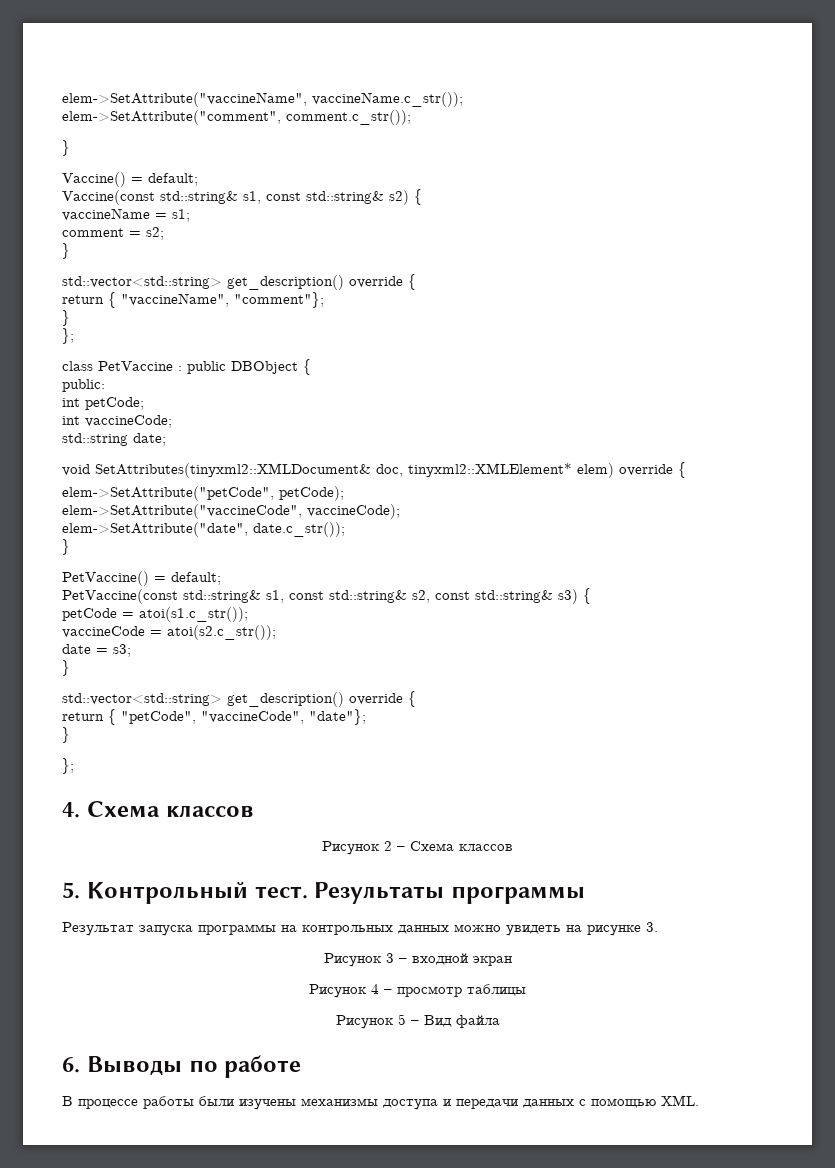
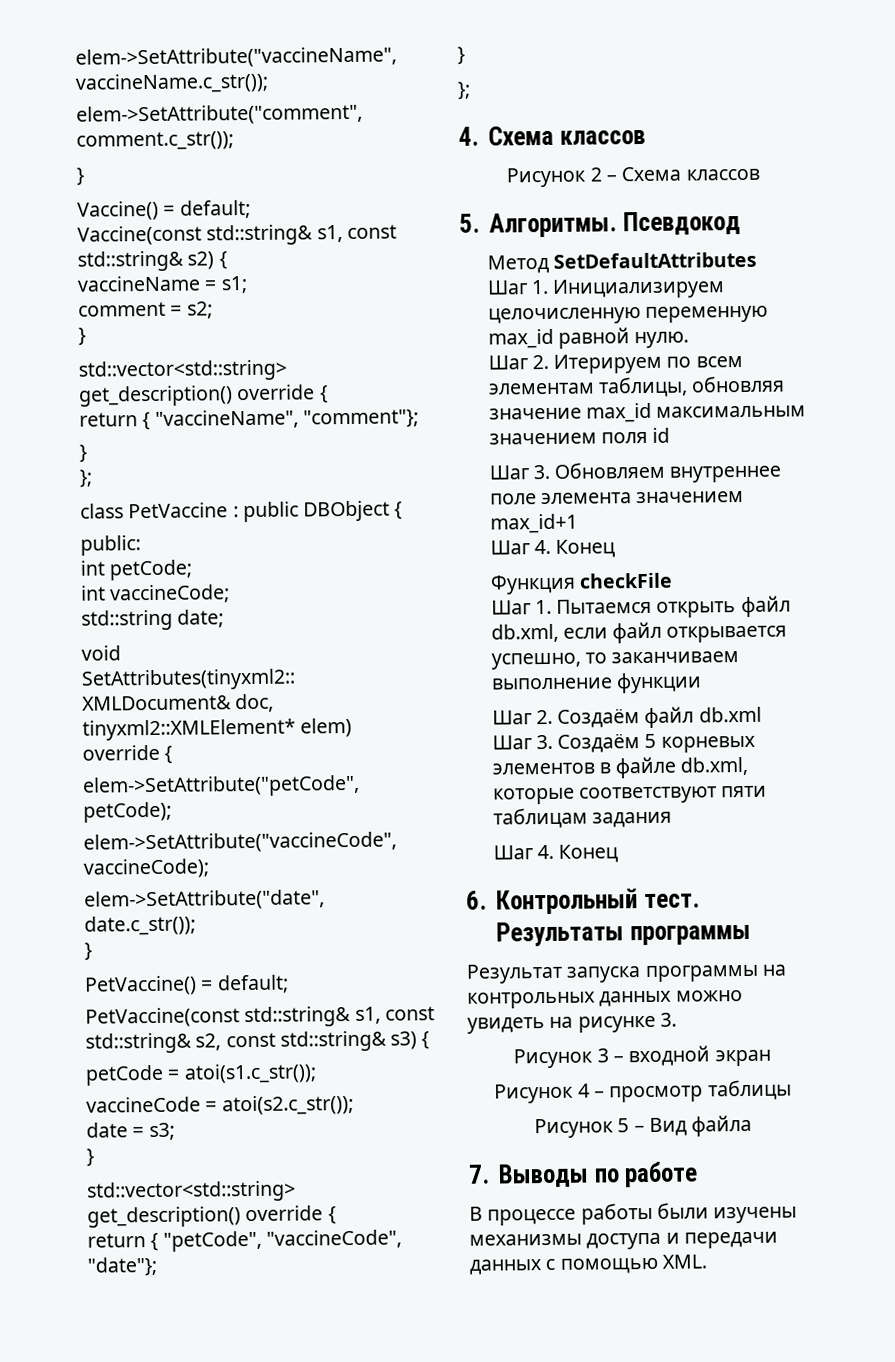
(80, 890) none -> [488,211,741,238] [486,251,757,274] [486,278,726,299] [487,305,768,325] [487,327,690,349] [487,353,743,374] [487,375,786,398] [488,402,807,423] [488,427,671,445] [488,461,782,483] [489,490,745,505] [489,513,578,534] [489,539,616,558] [489,572,673,595] [490,595,791,618] [490,621,788,644] [490,651,740,670] [490,672,702,694] [491,706,762,729] [491,733,755,753] [491,756,749,779] [492,785,768,805] [492,807,672,829] [492,844,619,863] [466,890,487,910] Алгоритмы. Псевдокод // Метод SetDefaultAttributes // Шаг 1. Инициализируем целочисленную переменную max_id равной нулю. // Шаг 2. Итерируем по всем элементам таблицы, обновляя значение max_id максимальным значением поля id // Шаг 3. Обновляем внутреннее поле элемента значением max_id+1 // Шаг 4. Конец // Функция checkFile // Шаг 1. Пытаемся открыть файл db.xml, если файл открывается успешно, то заканчиваем выполнение функции // Шаг 2. Создаём файл db.xml // Шаг 3. Создаём 5 корневых элементов в файле db.xml, которые соответствуют пяти таблицам задания // Шаг 4. Конец // 6.
[62,1057,80,1073] 6. -> [468,1164,490,1184] 7.

